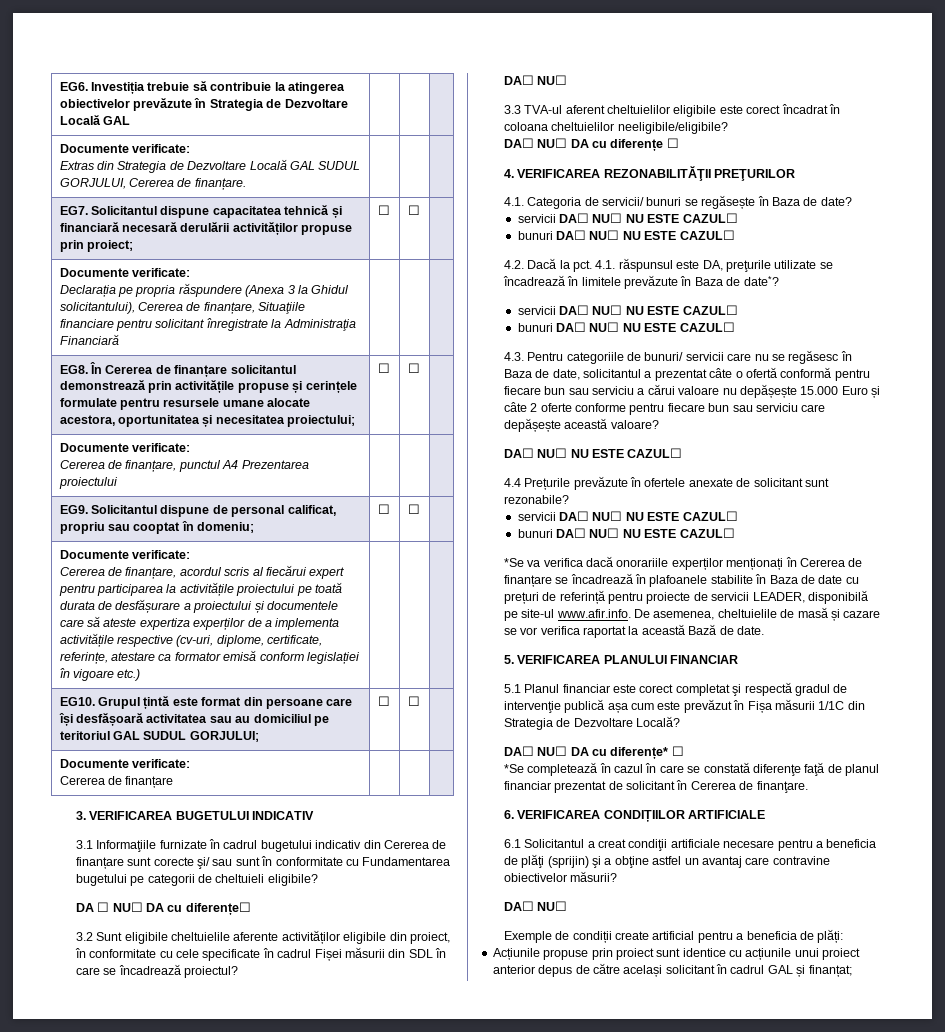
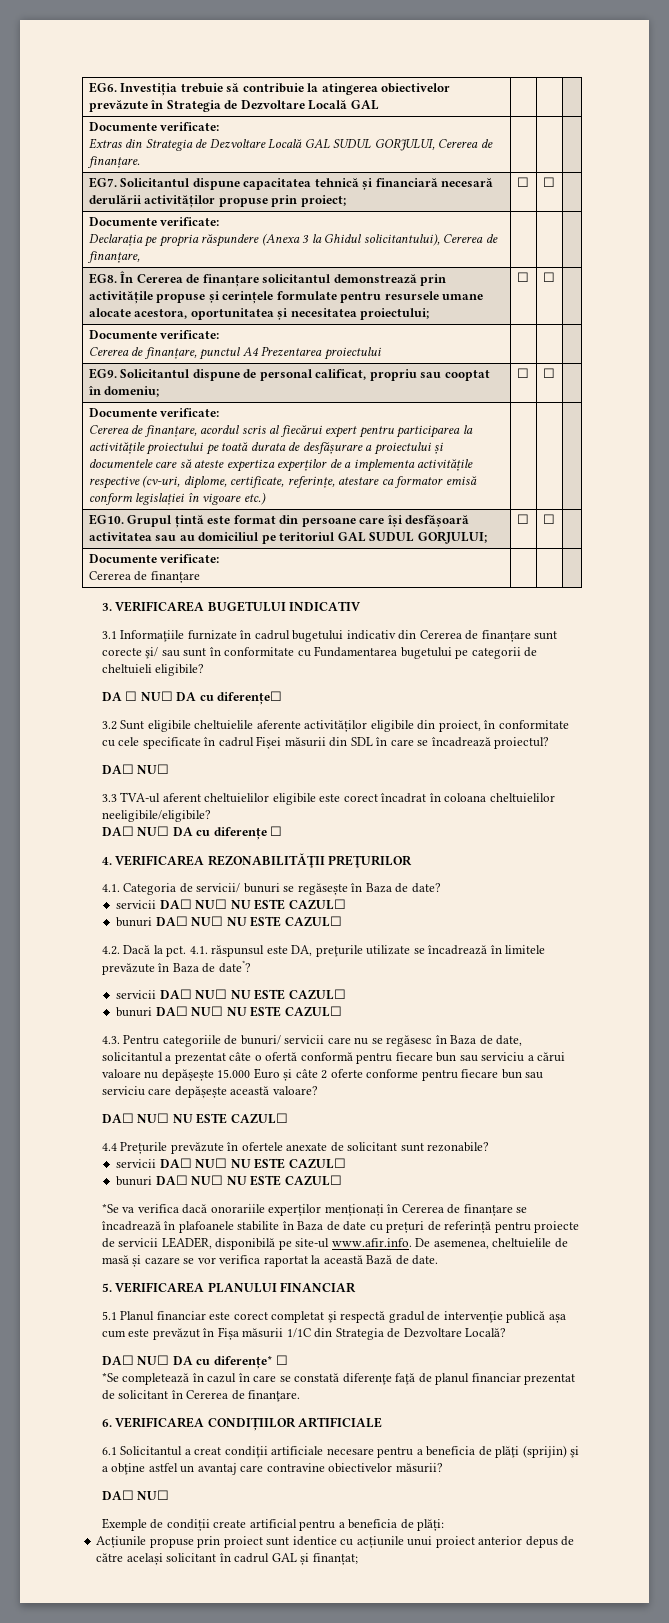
[258,302,306,314] [59,318,356,331] [59,334,119,345] Situaţiile financiare pentru solicitant înregistrate la Administraţia Financiară -> (140, 257) none

